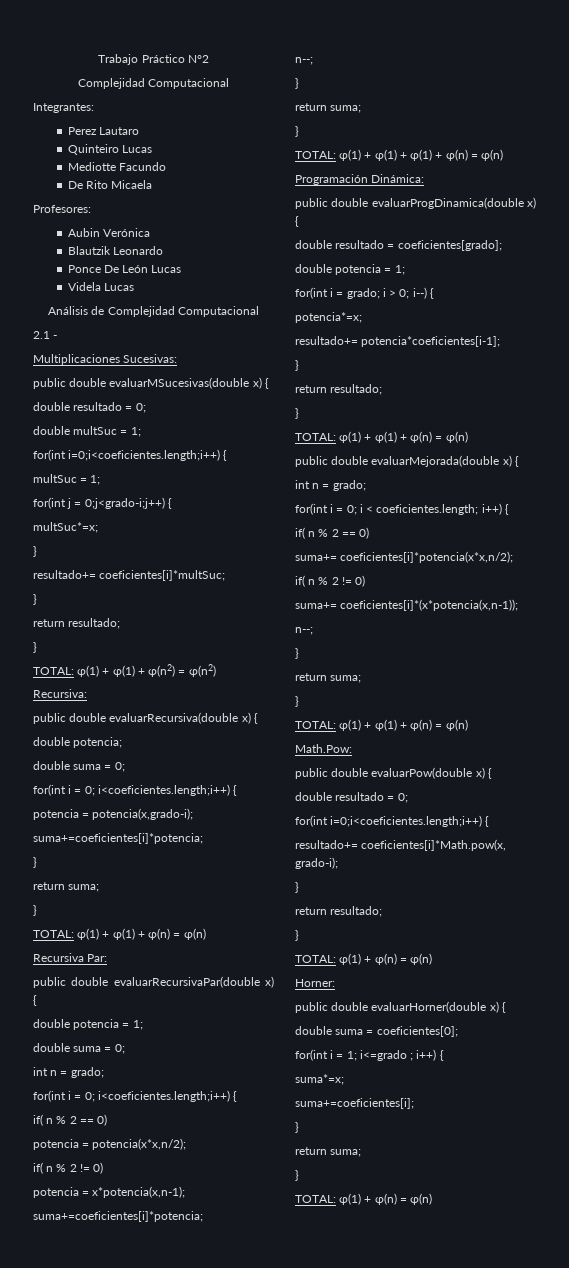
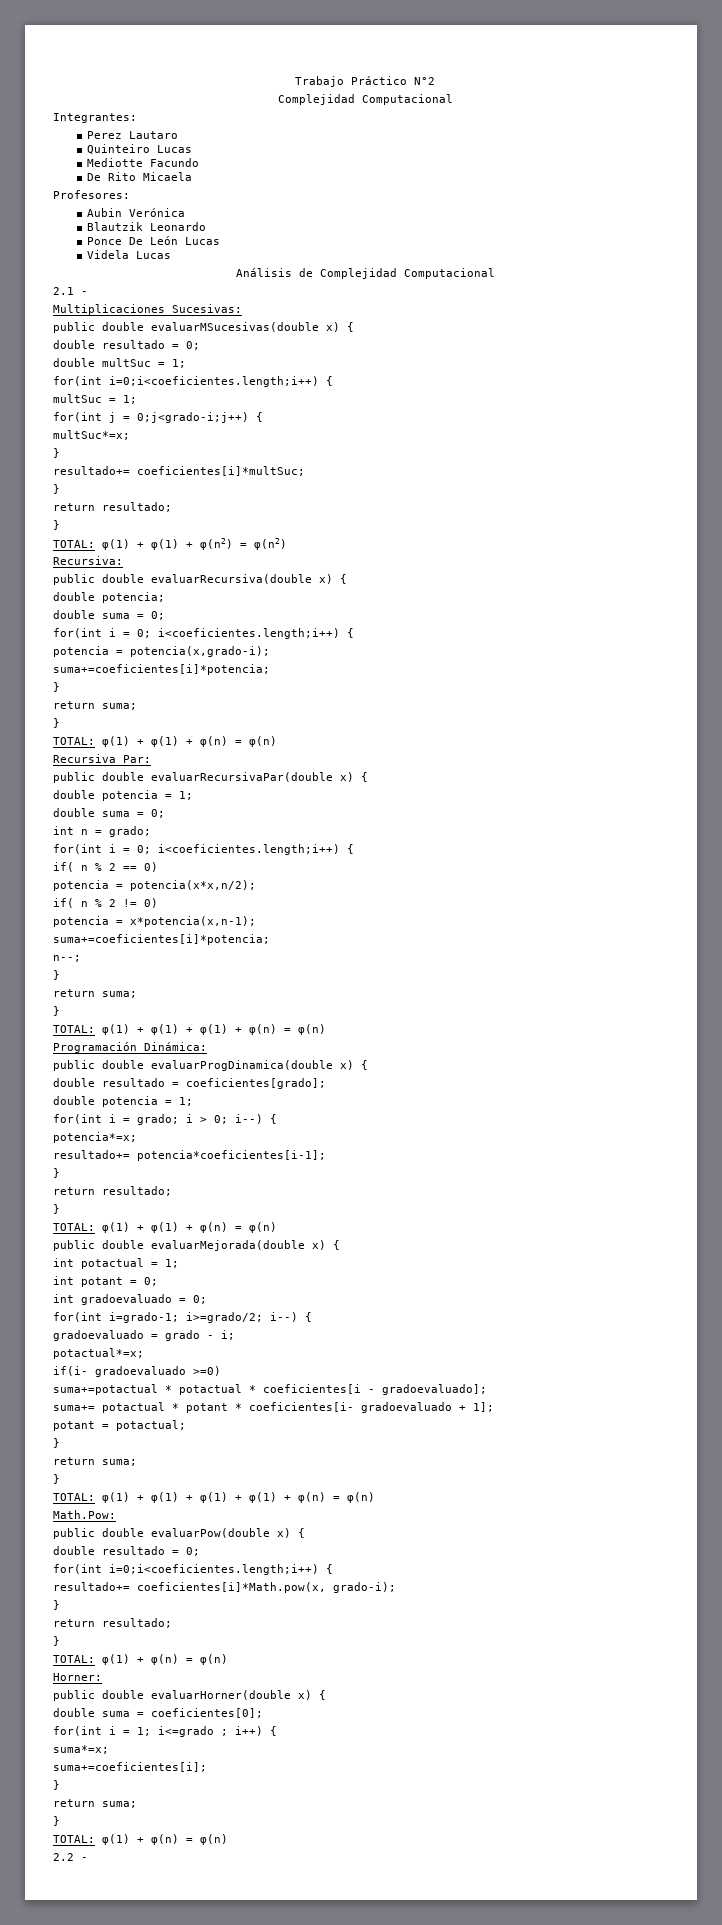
[312,480,366,491] [295,503,509,515] [295,527,370,539] [295,551,514,563] [295,575,366,587] [295,599,519,611] [295,627,313,635] [295,648,299,659] [295,673,362,683] [295,696,299,707] [295,719,407,731] n = grado; // for(int i = 0; i < coeficientes.length; i++) { // if( n % 2 == 0) // suma+= coeficientes[i]*potencia(x*x,n/2); // if( n % 2 != 0) // suma+= coeficientes[i]*(x*potencia(x,n-1)); // n--; // } // return suma; // } // TOTAL: φ(1) + φ(1) + -> [81,1258,179,1269] [53,1276,158,1287] [53,1294,207,1305] [53,1312,312,1323] [53,1330,235,1341] [53,1348,144,1359] [53,1366,221,1377] [53,1384,487,1395] [53,1402,494,1413] [53,1420,186,1431] [53,1438,60,1448] [53,1457,137,1466] [53,1474,60,1484] [53,1492,291,1503] potactual = 1; // int potant = 0; // int gradoevaluado = 0; // for(int i=grado-1; i>=grado/2; i--) { // gradoevaluado = grado - i; // potactual*=x; // if(i- gradoevaluado >=0) // suma+=potactual * potactual * coeficientes[i - gradoevaluado]; // suma+= potactual * potant * coeficientes[i- gradoevaluado + 1]; // potant = potactual; // } // return suma; // } // TOTAL: φ(1) + φ(1) + φ(1) + φ(1) +
(433, 1199) none -> [53,1853,88,1861] // 2.2 -

